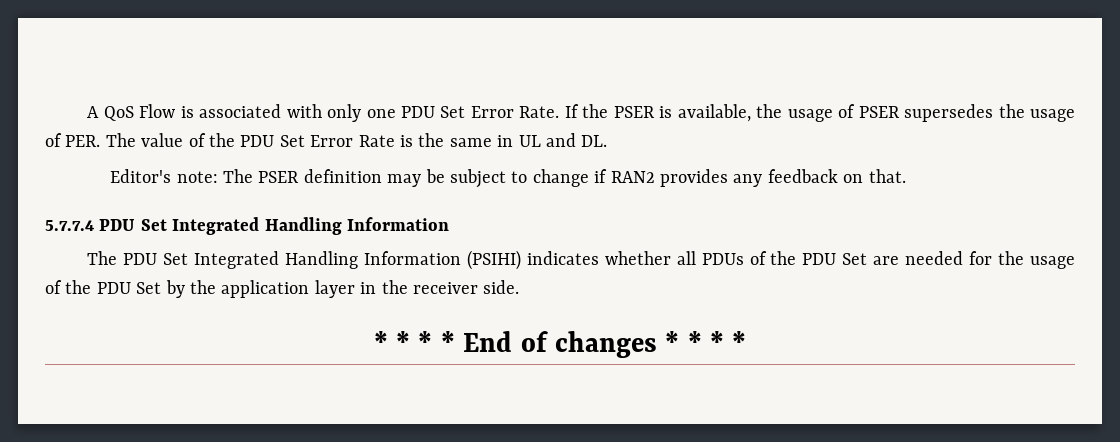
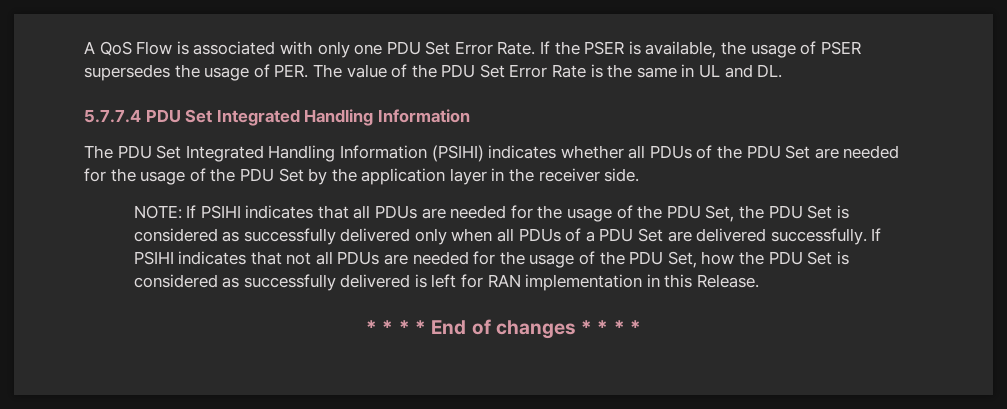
[110,169,906,188] // Editor's note: The PSER definition may be subject to change if RAN2 provides any feedback on that. -> (783, 71) none
(520, 287) none -> [133,205,849,222] [133,228,882,245] [133,251,849,268] [133,274,759,291] // NOTE: If PSIHI indicates that all PDUs are needed for the usage of the PDU Set, the PDU Set is considered as successfully delivered only when all PDUs of a PDU Set are delivered successfully. If PSIHI indicates that not all PDUs are needed for the usage of the PDU Set, how the PDU Set is considered as successfully delivered is left for RAN implementation in this Release.

